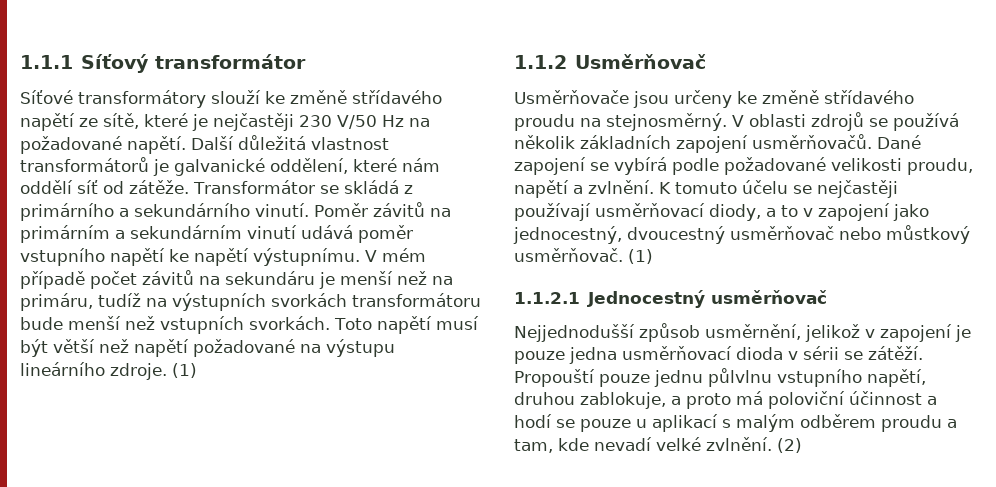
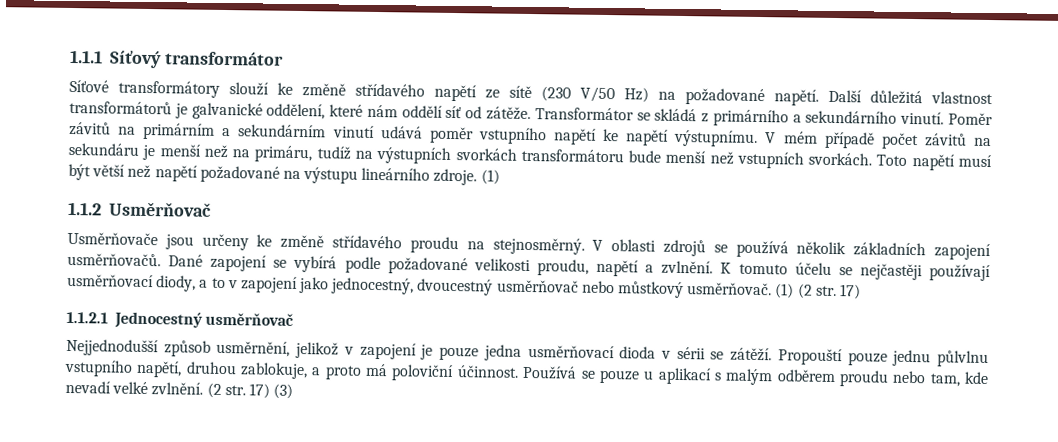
[103,113,404,131] sítě, které je nejčastěji 230 V/50 Hz -> [509,85,649,103] sítě (230 V/50 Hz)
(653, 256) none -> [797,283,861,300] (2 str. 17)
[849,391,937,405] [514,414,552,428] účinnost a hodí -> [456,365,578,380] účinnost. Používá
[947,419,957,428] a -> [892,370,927,384] nebo
[777,438,802,453] (2) -> [206,382,294,399] (2 str. 17) (3)

